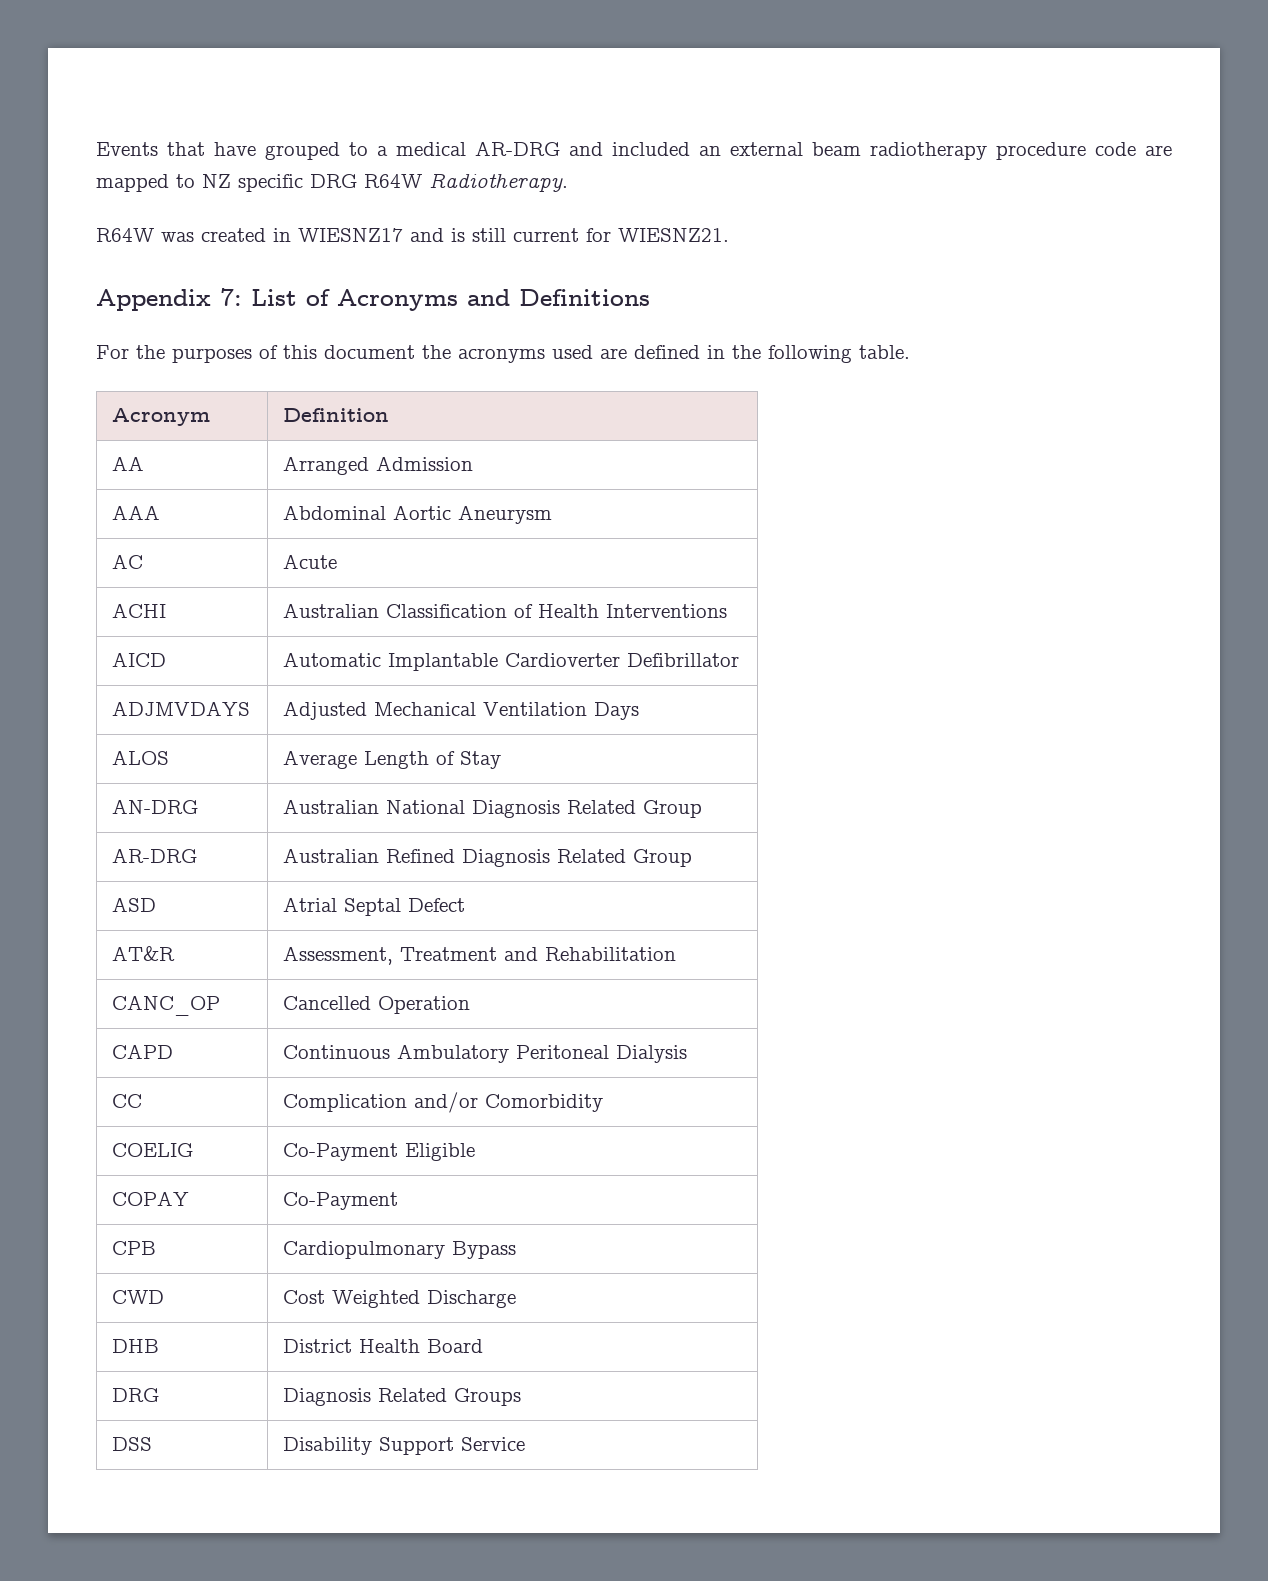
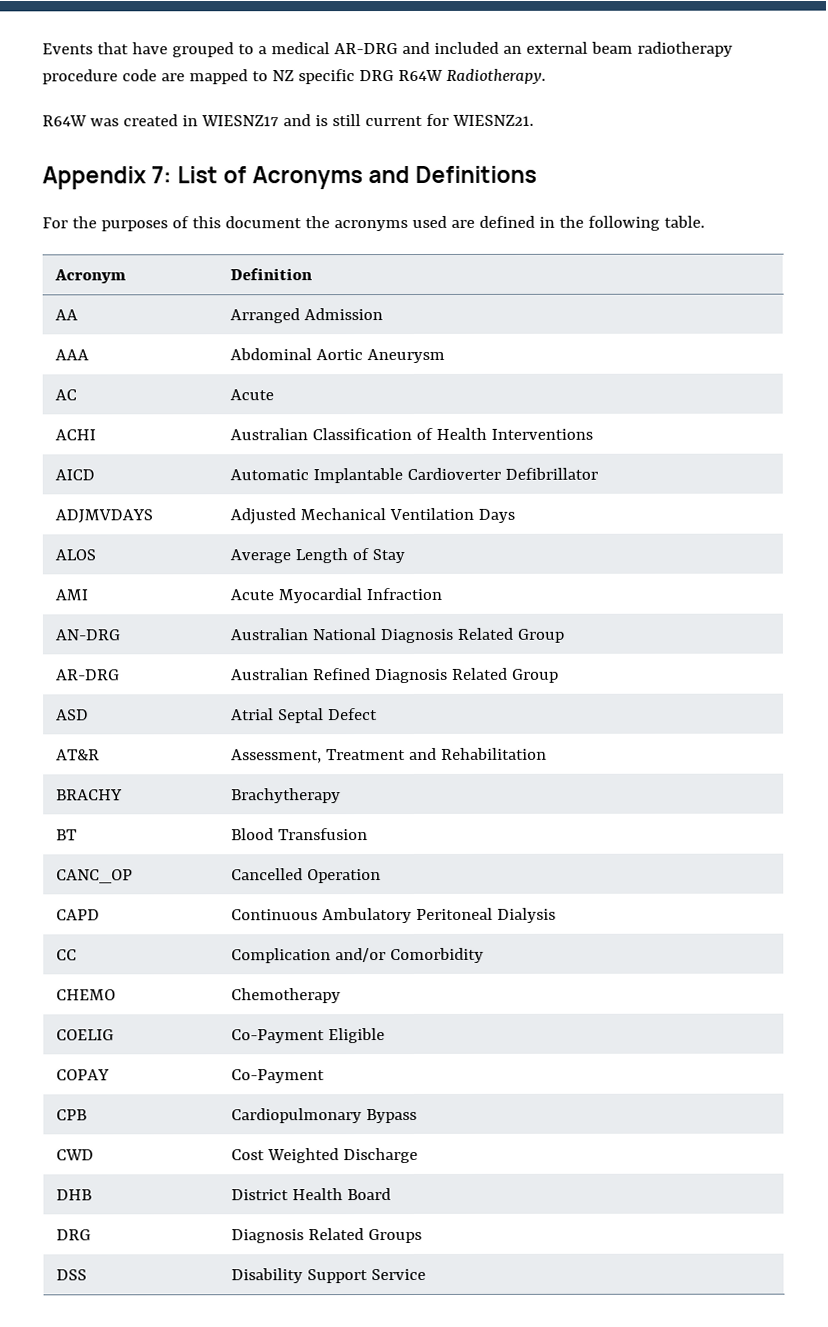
(502, 760) none -> [54,589,88,601] [229,587,442,604] // AMI | Acute Myocardial Infraction
(677, 954) none -> [55,789,123,801] [230,788,341,804] [55,829,77,841] [230,828,368,841] // BRACHY | Brachytherapy // BT | Blood Transfusion
(604, 1103) none -> [55,989,116,1001] [230,988,341,1004] // CHEMO | Chemotherapy

